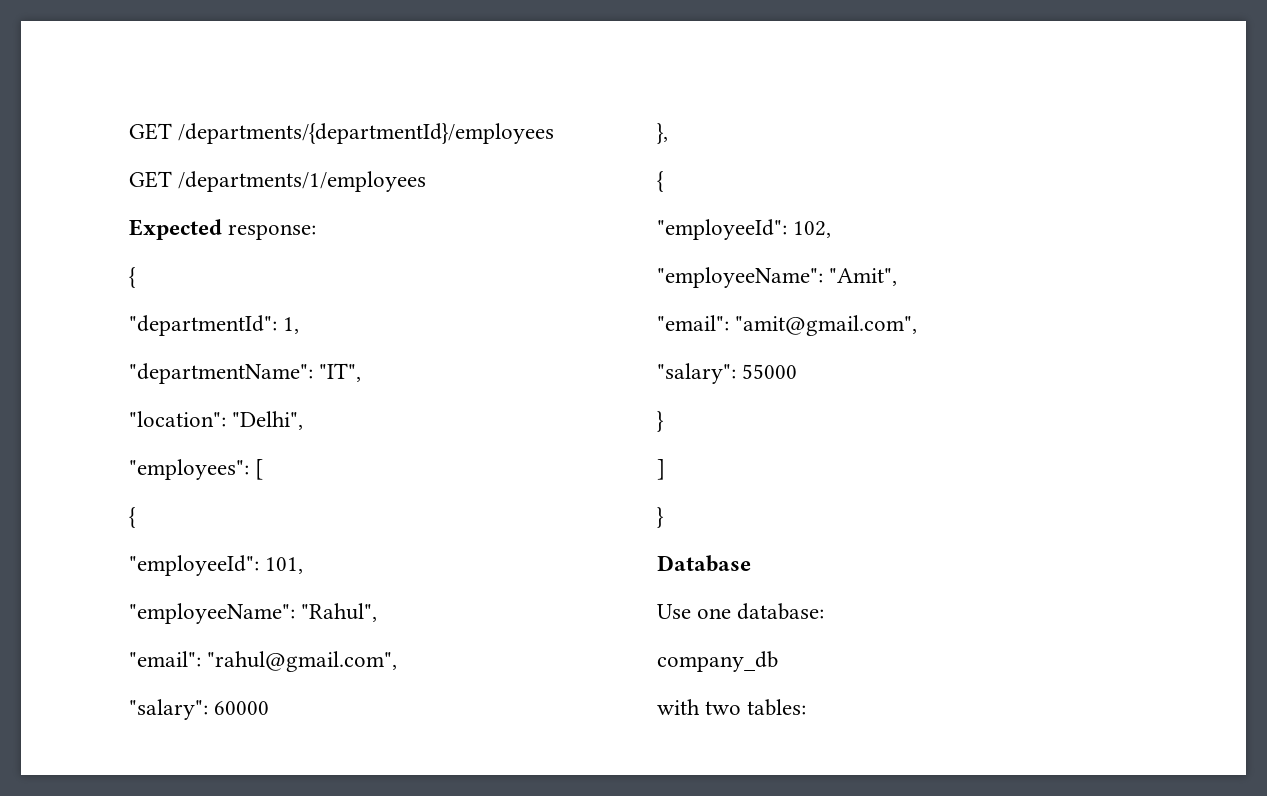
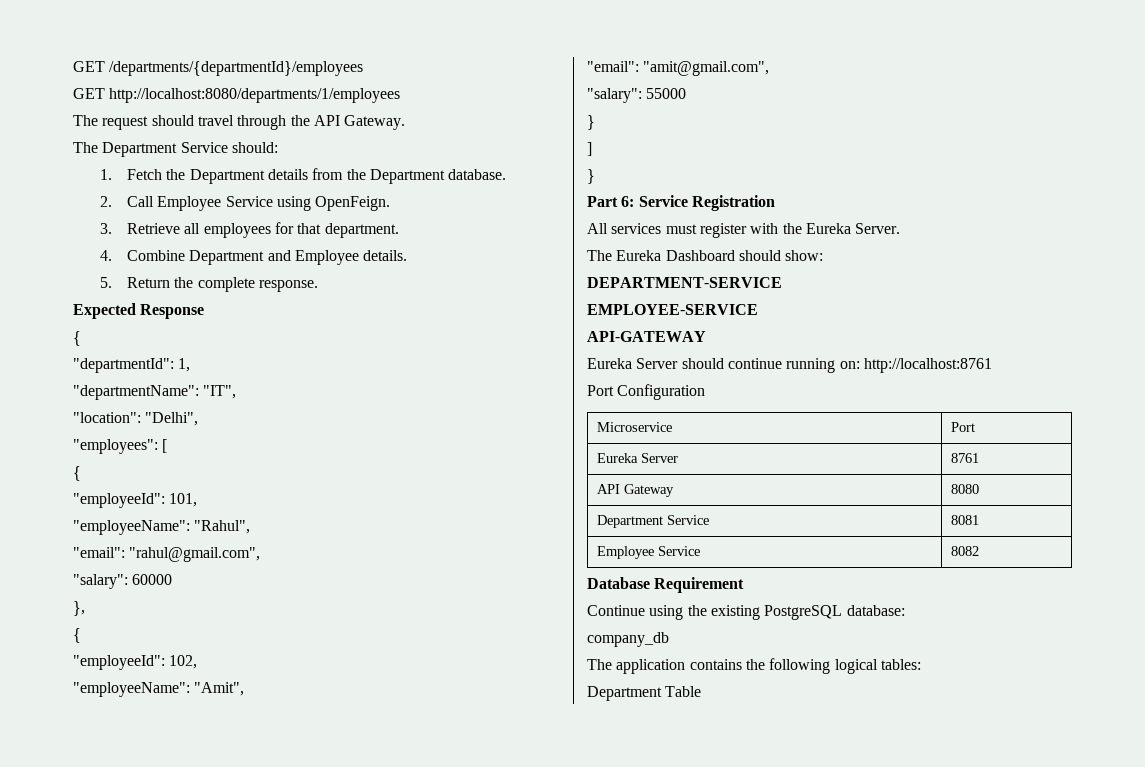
[178,171,427,192] /departments/1/employees -> [109,88,401,103] [73,115,406,130] [73,142,278,157] [100,168,507,184] [100,196,391,211] [100,222,399,238] [100,250,408,265] [100,277,319,292] http://localhost:8080/departments/1/employees // The request should travel through the API Gateway. // The Department Service should: // 1. Fetch the Department details from the Department database. // 2. Call Employee Service using OpenFeign. // 3. Retrieve all employees for that department. // 4. Combine Department and Employee details. // 5. Return the complete response.
[228,224,317,240] response: -> [140,304,205,319] Response
[657,555,751,572] [657,603,825,620] [657,651,778,672] [657,699,742,715] Database // Use one database: // company_db // with two -> [587,195,775,211] [587,223,901,238] [587,250,824,261] [587,277,782,288] [587,304,758,315] [587,331,706,342] [587,358,992,373] [587,384,706,400] [596,422,672,432] [950,422,975,432] [596,453,678,463] [950,453,979,463] [596,484,674,497] [950,484,979,494] [596,515,709,528] [950,515,979,525] [596,546,700,559] [950,546,979,556] [587,577,745,593] [587,605,905,620] [587,632,669,647] [587,658,878,674] Part 6: Service Registration // All services must register with the Eureka Server. // The Eureka Dashboard should show: // DEPARTMENT-SERVICE // EMPLOYEE-SERVICE // API-GATEWAY // Eureka Server should continue running on: http://localhost:8761 // Port Configuration // Microservice | Port // Eureka Server | 8761 // API Gateway | 8080 // Department Service | 8081 // Employee Service | 8082 // Database Requirement // Continue using the existing PostgreSQL database: // company_db // The application contains the following logical
(807, 707) none -> [587,686,702,701] // Department Table

